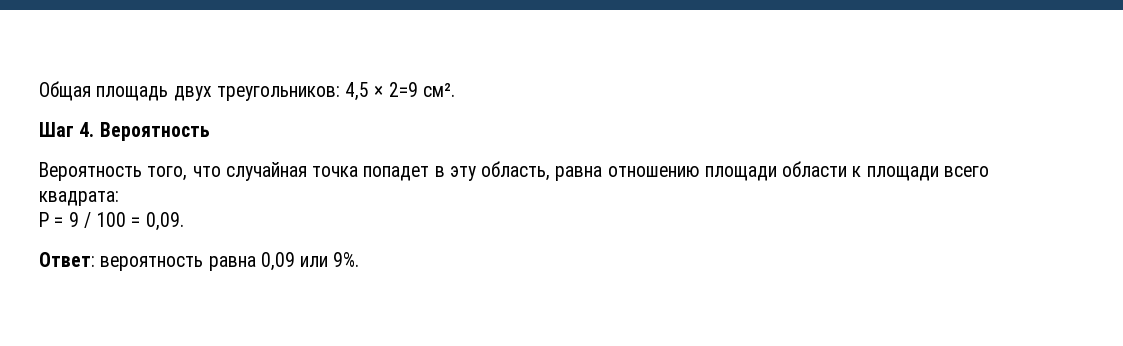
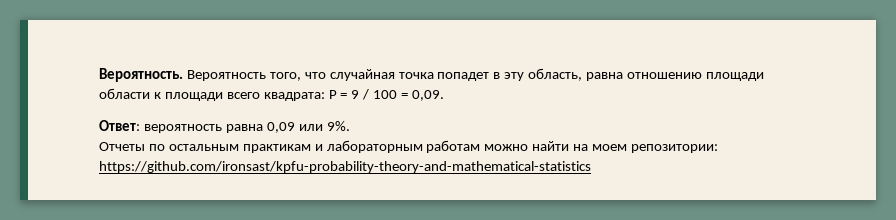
[39,81,455,101] [39,122,210,141] Общая площадь двух треугольников: 4,5 × 2=9 см². // Шаг 4. Вероятность // -> [99,68,183,82] Вероятность.
(119, 198) // -> (325, 96) none
(360, 259) none -> [99,140,719,153] [99,161,591,173] // Отчеты по остальным практикам и лабораторным работам можно найти на моем репозитории: https://github.com/ironsast/kpfu-probability-theory-and-mathematical-statistics

